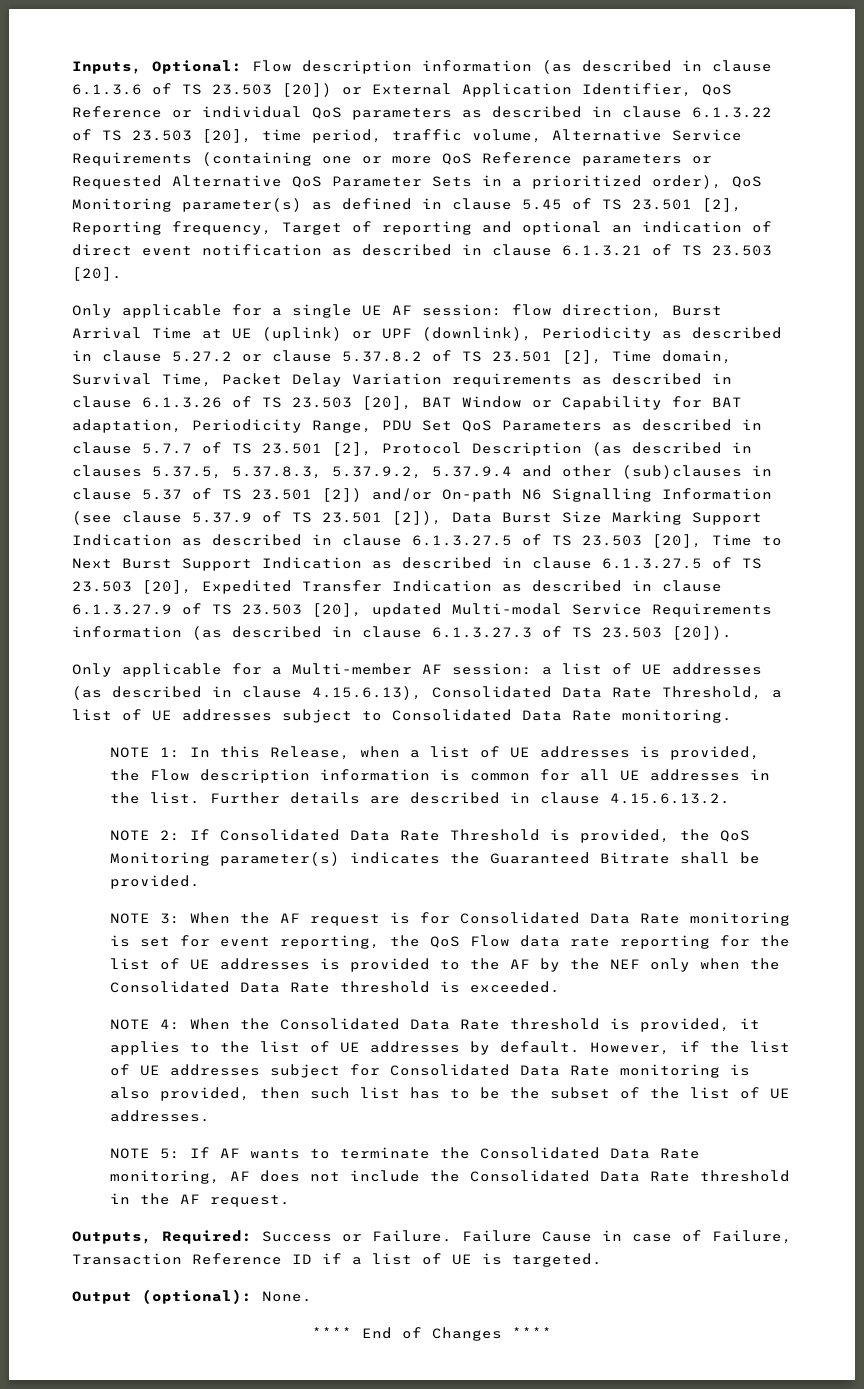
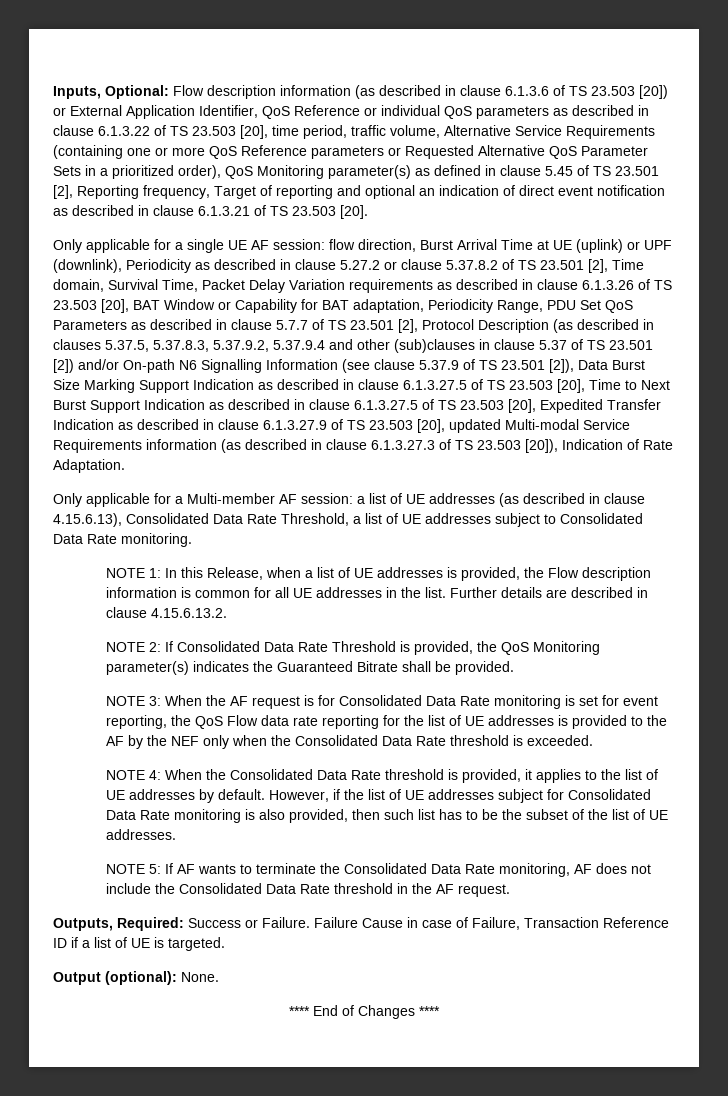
[672,626,732,640] [20]). -> [525,439,673,453] [53,459,125,473] [20]), Indication of Rate Adaptation.

